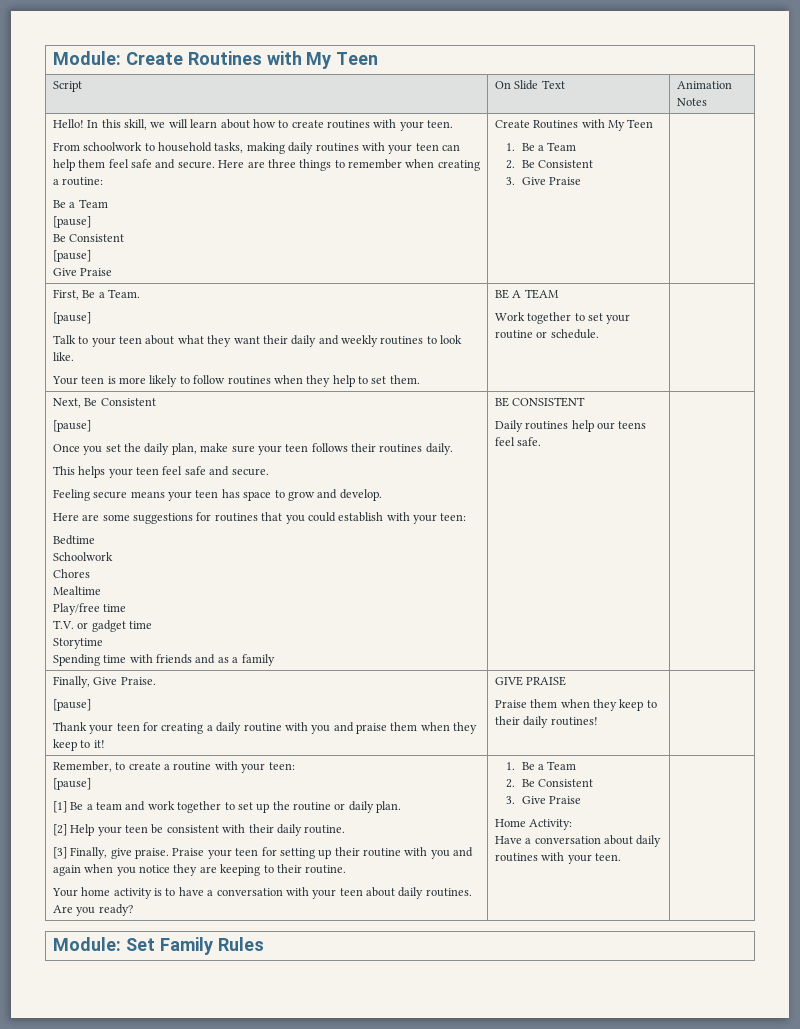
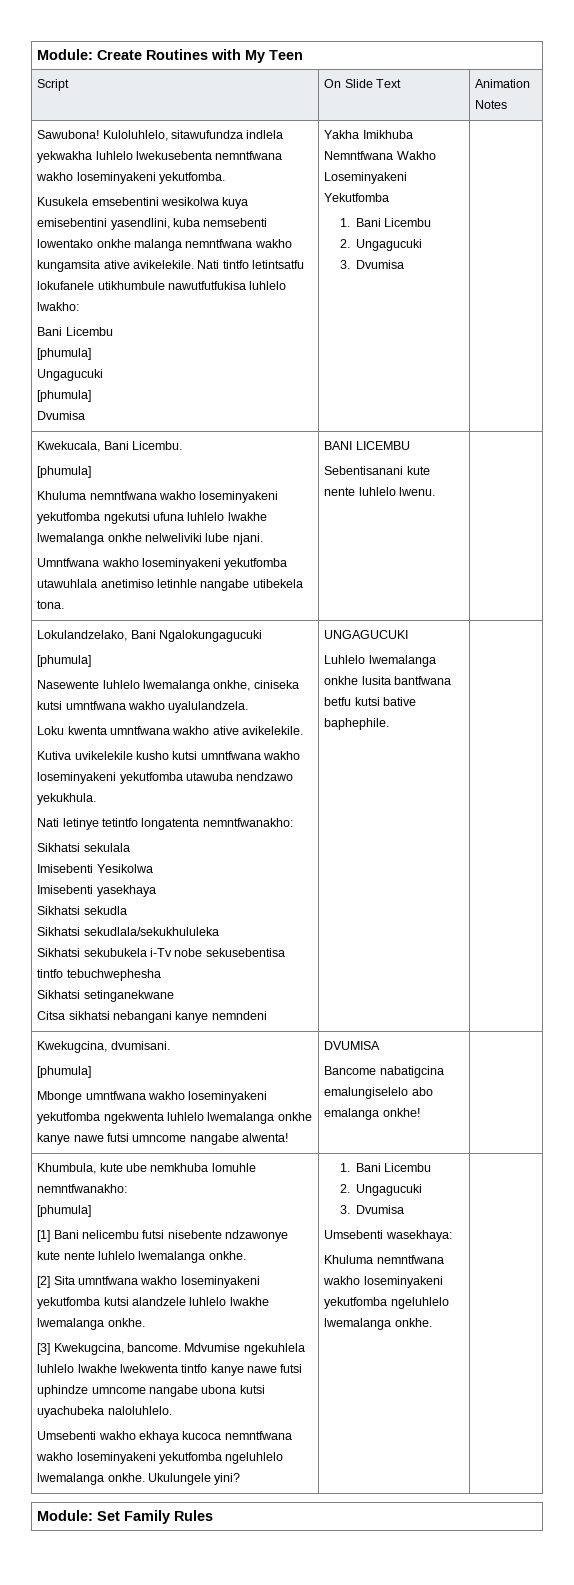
[52,119,454,131] [52,142,461,154] [52,159,480,171] [52,177,104,186] [52,199,108,208] [52,216,91,228] [52,234,125,242] [52,250,91,262] [52,268,113,276] [494,119,654,131] [506,142,577,151] [506,160,594,169] [506,177,582,185] [52,289,141,300] [52,312,91,324] [52,335,463,347] [52,352,74,361] [51,375,420,387] [494,289,559,299] [494,312,631,324] [494,329,599,339] [52,398,156,408] [52,420,91,432] [52,443,453,455] [52,466,269,478] [52,489,382,501] [52,512,467,524] [52,535,95,545] [52,552,113,561] [52,569,90,578] [52,586,101,595] [52,603,127,615] [52,620,153,632] [52,638,103,649] [52,654,275,666] [494,397,586,407] [494,420,647,432] [494,437,542,446] [52,676,156,688] [52,699,91,711] [52,722,478,734] [52,739,105,751] [494,676,567,686] [494,699,657,711] [494,716,598,728] [52,761,295,773] [52,778,91,790] [52,801,402,813] [52,824,346,836] [52,847,474,859] [52,864,347,876] [51,887,472,899] [52,904,133,916] [506,761,577,770] [506,779,594,788] [506,796,582,804] [494,819,573,830] [494,835,662,847] [494,852,622,864] Hello! In this skill, we will learn about how to create routines with your teen. // From schoolwork to household tasks, making daily routines with your teen can help them feel safe and secure. Here are three things to remember when creating a routine: // Be a Team // [pause] // Be Consistent // [pause] // Give Praise | Create Routines with My Teen // 1. Be a Team // 2. Be Consistent // 3. Give Praise | // First, Be a Team. // [pause] // Talk to your teen about what they want their daily and weekly routines to look like. // Your teen is more likely to follow routines when they help to set them. | BE A TEAM // Work together to set your routine or schedule. | // Next, Be Consistent // [pause] // Once you set the daily plan, make sure your teen follows their routines daily. // This helps your teen feel safe and secure. // Feeling secure means your teen has space to grow and develop. // Here are some suggestions for routines that you could establish with your teen: // Bedtime // Schoolwork // Chores // Mealtime // Play/free time // T.V. or gadget time // Storytime // Spending time with friends and as a family | BE CONSISTENT // Daily routines help our teens feel safe. | // Finally, Give Praise. // [pause] // Thank your teen for creating a daily routine with you and praise them when they keep to it! | GIVE PRAISE // Praise them when they keep to their daily routines! | // Remember, to create a routine with your teen: // [pause] // [1] Be a team and work together to set up the routine or daily plan. // [2] Help your teen be consistent with their daily routine. // [3] Finally, give praise. Praise your teen for setting up their routine with you and again when you notice they are keeping to their routine. // Your home activity is to have a conversation with your teen about daily routines. Are you ready? | 1. Be a Team // 2. Be Consistent // 3. Give Praise // Home Activity: // Have a conversation about daily routines with your teen. -> [37,130,284,141] [37,151,283,163] [36,172,225,184] [37,197,249,209] [37,218,268,230] [37,239,292,251] [37,260,305,272] [37,281,287,290] [37,302,80,311] [37,327,113,336] [37,348,92,360] [37,369,104,381] [37,390,92,402] [37,411,86,420] [324,130,413,139] [324,151,436,160] [324,172,408,184] [324,193,390,202] [339,218,432,227] [339,239,422,251] [339,260,404,269] [37,441,182,452] [37,466,92,478] [37,491,279,503] [37,512,267,524] [37,533,263,545] [37,558,288,570] [37,579,303,591] [37,600,65,609] [324,441,410,450] [324,466,430,475] [324,487,435,496] [37,630,262,642] [37,655,92,667] [37,680,299,692] [37,701,249,713] [37,726,304,735] [37,751,301,760] [37,772,294,784] [37,793,97,805] [37,818,293,830] [37,843,130,852] [37,864,153,873] [37,885,156,897] [37,906,127,915] [37,927,219,936] [37,948,285,957] [37,969,161,981] [37,990,174,1002] [37,1011,267,1023] [324,630,409,639] [324,655,436,667] [324,676,451,685] [324,697,416,706] [324,718,390,730] [37,1041,170,1053] [37,1066,92,1078] [37,1091,268,1103] [37,1112,312,1124] [37,1133,289,1145] [324,1041,381,1050] [324,1066,444,1078] [324,1087,433,1099] [324,1108,420,1120] [37,1163,256,1174] [37,1184,128,1193] [37,1205,92,1217] [37,1230,289,1242] [37,1251,246,1263] [37,1276,260,1288] [37,1297,269,1309] [37,1318,145,1330] [37,1343,305,1355] [37,1364,303,1376] [37,1385,265,1397] [37,1406,172,1418] [37,1431,292,1443] [36,1452,284,1464] [37,1473,241,1485] [339,1163,432,1172] [339,1184,422,1196] [339,1205,404,1214] [324,1230,452,1242] [324,1255,444,1264] [323,1276,443,1288] [324,1297,449,1309] [324,1318,432,1330] Sawubona! Kuloluhlelo, sitawufundza indlela yekwakha luhlelo lwekusebenta nemntfwana wakho loseminyakeni yekutfomba. // Kusukela emsebentini wesikolwa kuya emisebentini yasendlini, kuba nemsebenti lowentako onkhe malanga nemntfwana wakho kungamsita ative avikelekile. Nati tintfo letintsatfu lokufanele utikhumbule nawutfutfukisa luhlelo lwakho: // Bani Licembu // [phumula] // Ungagucuki // [phumula] // Dvumisa | Yakha Imikhuba Nemntfwana Wakho Loseminyakeni Yekutfomba // 1. Bani Licembu // 2. Ungagucuki // 3. Dvumisa | // Kwekucala, Bani Licembu. // [phumula] // Khuluma nemntfwana wakho loseminyakeni yekutfomba ngekutsi ufuna luhlelo lwakhe lwemalanga onkhe nelweliviki lube njani. // Umntfwana wakho loseminyakeni yekutfomba utawuhlala anetimiso letinhle nangabe utibekela tona. | BANI LICEMBU // Sebentisanani kute nente luhlelo lwenu. | // Lokulandzelako, Bani Ngalokungagucuki // [phumula] // Nasewente luhlelo lwemalanga onkhe, ciniseka kutsi umntfwana wakho uyalulandzela. // Loku kwenta umntfwana wakho ative avikelekile. // Kutiva uvikelekile kusho kutsi umntfwana wakho loseminyakeni yekutfomba utawuba nendzawo yekukhula. // Nati letinye tetintfo longatenta nemntfwanakho: // Sikhatsi sekulala // Imisebenti Yesikolwa // Imisebenti yasekhaya // Sikhatsi sekudla // Sikhatsi sekudlala/sekukhululeka // Sikhatsi sekubukela i-Tv nobe sekusebentisa tintfo tebuchwephesha // Sikhatsi setinganekwane // Citsa sikhatsi nebangani kanye nemndeni | UNGAGUCUKI // Luhlelo lwemalanga onkhe lusita bantfwana betfu kutsi bative baphephile. | // Kwekugcina, dvumisani. // [phumula] // Mbonge umntfwana wakho loseminyakeni yekutfomba ngekwenta luhlelo lwemalanga onkhe kanye nawe futsi umncome nangabe alwenta! | DVUMISA // Bancome nabatigcina emalungiselelo abo emalanga onkhe! | // Khumbula, kute ube nemkhuba lomuhle nemntfwanakho: // [phumula] // [1] Bani nelicembu futsi nisebente ndzawonye kute nente luhlelo lwemalanga onkhe. // [2] Sita umntfwana wakho loseminyakeni yekutfomba kutsi alandzele luhlelo lwakhe lwemalanga onkhe. // [3] Kwekugcina, bancome. Mdvumise ngekuhlela luhlelo lwakhe lwekwenta tintfo kanye nawe futsi uphindze umncome nangabe ubona kutsi uyachubeka naloluhlelo. // Umsebenti wakho ekhaya kucoca nemntfwana wakho loseminyakeni yekutfomba ngeluhlelo lwemalanga onkhe. Ukulungele yini? | 1. Bani Licembu // 2. Ungagucuki // 3. Dvumisa // Umsebenti wasekhaya: // Khuluma nemntfwana wakho loseminyakeni yekutfomba ngeluhlelo lwemalanga onkhe.

